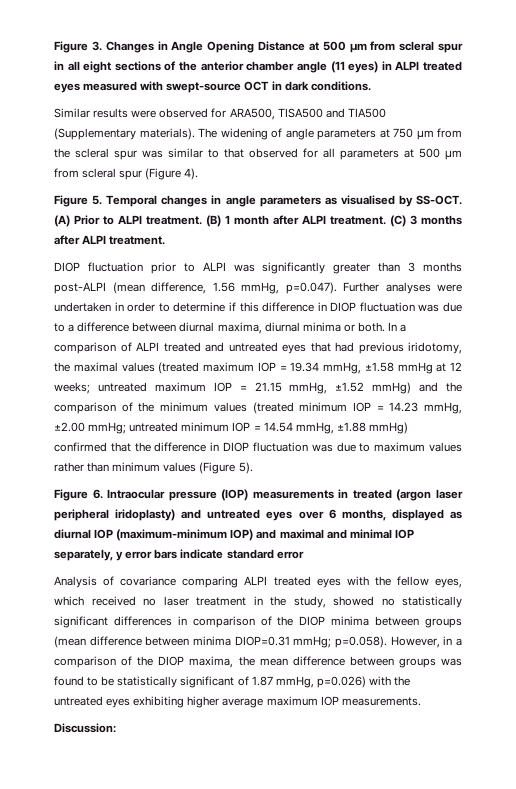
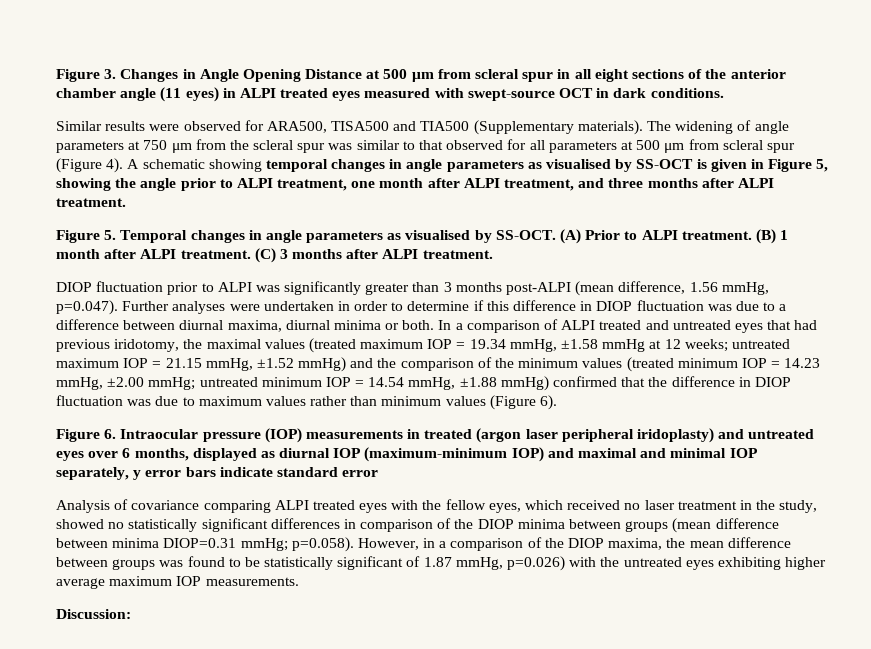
(199, 174) none -> [127,159,829,172] [56,178,774,191] [56,198,126,207] A schematic showing temporal changes in angle parameters as visualised by SS-OCT is given in Figure 5, showing the angle prior to ALPI treatment, one month after ALPI treatment, and three months after ALPI treatment.
[238,462,253,474] 5). -> [540,395,558,410] 6).

